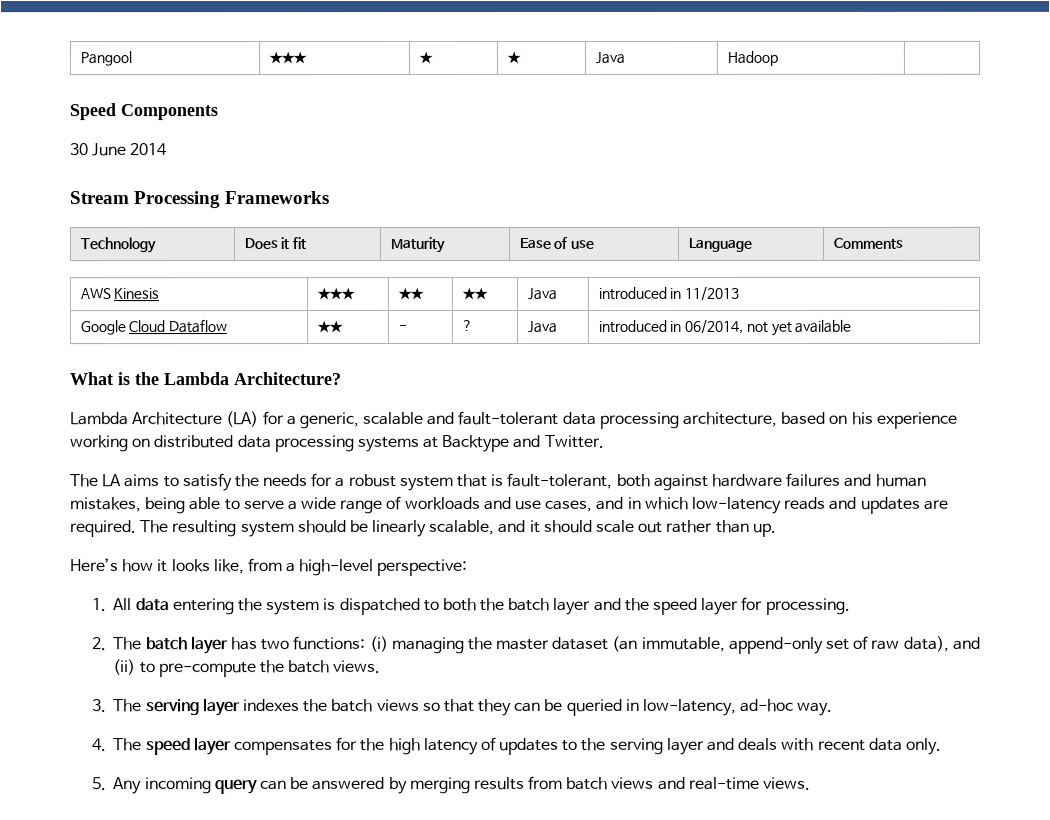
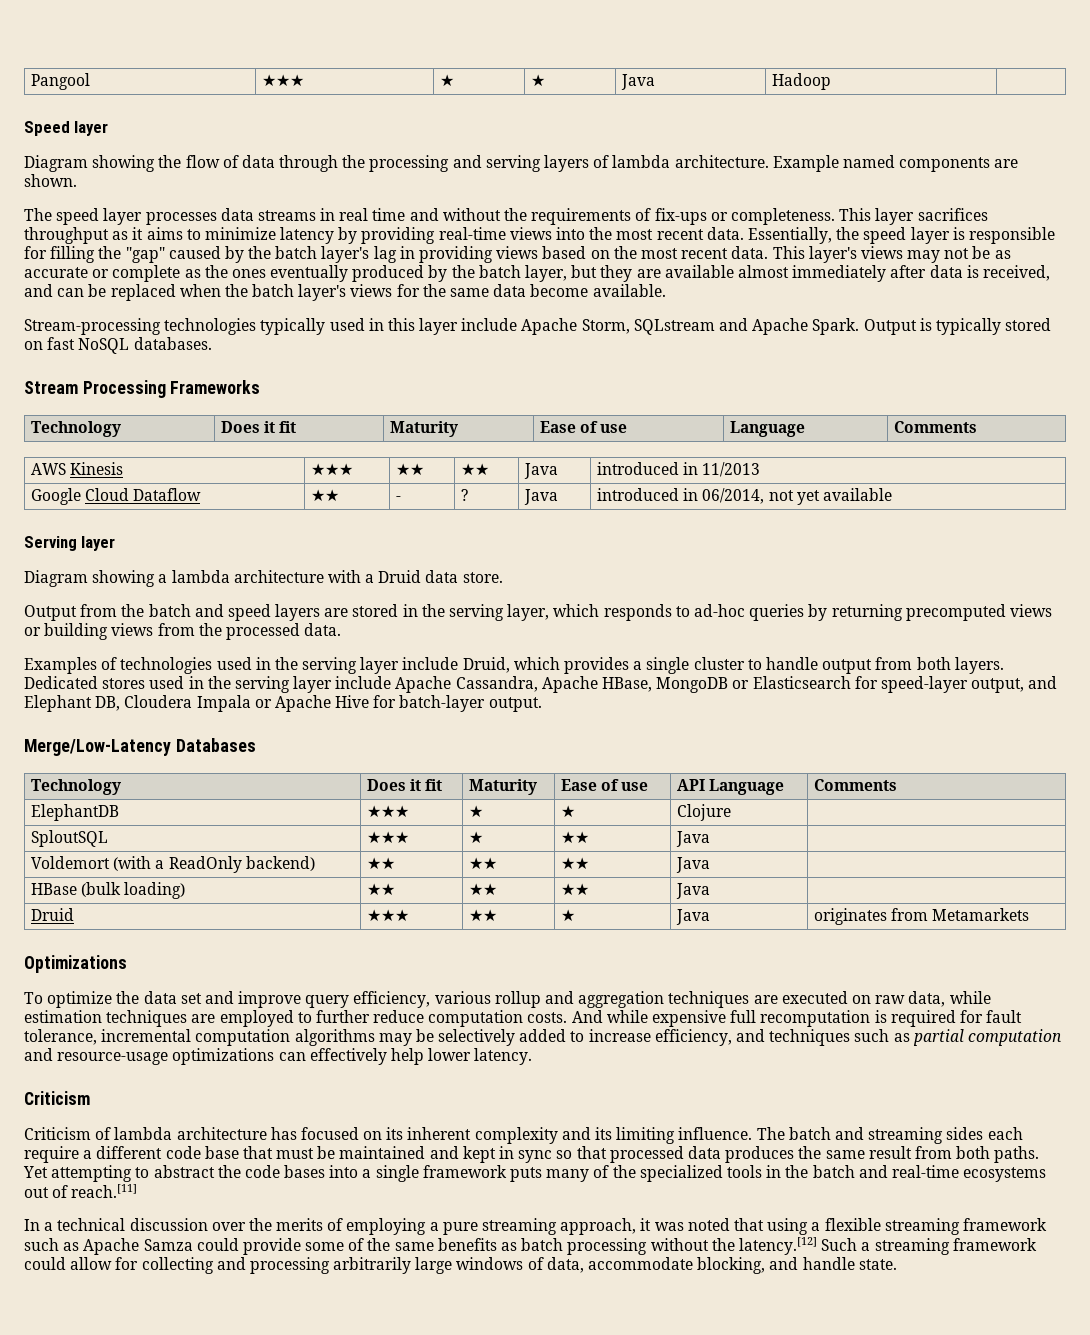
[120,104,218,121] [69,143,168,157] Components // 30 June 2014 -> [74,121,109,136] [24,155,1019,172] [24,174,77,187] [24,208,988,225] [24,227,1055,244] [24,246,1011,263] [24,265,1050,282] [24,284,666,301] [24,318,1052,335] [24,337,212,354] layer // Diagram showing the flow of data through the processing and serving layers of lambda architecture. Example named components are shown. // The speed layer processes data streams in real time and without the requirements of fix-ups or completeness. This layer sacrifices throughput as it aims to minimize latency by providing real-time views into the most recent data. Essentially, the speed layer is responsible for filling the "gap" caused by the batch layer's lag in providing views based on the most recent data. This layer's views may not be as accurate or complete as the ones eventually produced by the batch layer, but they are available almost immediately after data is received, and can be replaced when the batch layer's views for the same data become available. // Stream-processing technologies typically used in this layer include Apache Storm, SQLstream and Apache Spark. Output is typically stored on fast NoSQL databases.
[69,372,341,386] [70,410,958,430] [70,434,605,453] [70,472,927,492] [70,496,949,515] [70,519,777,538] [70,558,469,577] [91,596,851,616] [91,635,981,655] [113,659,382,678] [91,698,834,717] [91,737,942,756] [91,775,811,795] What is the Lambda Architecture? // Lambda Architecture (LA) for a generic, scalable and fault-tolerant data processing architecture, based on his experience working on distributed data processing systems at Backtype and Twitter. // The LA aims to satisfy the needs for a robust system that is fault-tolerant, both against hardware failures and human mistakes, being able to serve a wide range of workloads and use cases, and in which low-latency reads and updates are required. The resulting system should be linearly scalable, and it should scale out rather than up. // Here’s how it looks like, from a high-level perspective: // 1. All data entering the system is dispatched to both the batch layer and the speed layer for processing. // 2. The batch layer has two functions: (i) managing the master dataset (an immutable, append-only set of raw data), and (ii) to pre-compute the batch views. // 3. The serving layer indexes the batch views so that they can be queried in low-latency, ad-hoc way. // 4. The speed layer compensates for the high latency of updates to the serving layer and deals with recent data only. // 5. Any incoming query can be answered by merging results from batch views and real-time views. -> [24,536,116,551] [24,570,503,587] [24,604,1052,621] [24,623,342,640] [24,657,1004,674] [24,676,1058,693] [24,695,542,712] [24,738,256,756] [30,779,121,795] [366,779,443,791] [468,779,537,795] [560,779,649,791] [676,779,785,795] [813,779,897,791] [30,804,119,821] [366,805,409,818] [468,805,483,818] [560,805,575,818] [676,804,731,821] [30,830,108,847] [366,831,409,844] [468,831,483,844] [560,831,589,844] [675,831,710,847] [30,856,315,873] [366,857,395,870] [468,857,497,870] [560,857,589,870] [675,857,710,873] [30,882,186,899] [366,883,395,896] [468,883,497,896] [560,883,589,896] [675,883,710,899] [30,908,74,921] [366,909,409,922] [468,909,497,922] [560,909,575,922] [675,909,710,925] [813,908,1030,925] [24,955,127,973] [24,991,991,1008] [24,1010,1023,1027] [24,1029,1062,1046] [24,1048,533,1065] [24,1091,90,1105] [24,1127,1023,1144] [24,1146,1040,1163] [23,1165,1047,1182] [24,1184,138,1198] [24,1218,1047,1235] [24,1237,1037,1255] [24,1257,897,1274] Serving layer // Diagram showing a lambda architecture with a Druid data store. // Output from the batch and speed layers are stored in the serving layer, which responds to ad-hoc queries by returning precomputed views or building views from the processed data. // Examples of technologies used in the serving layer include Druid, which provides a single cluster to handle output from both layers. Dedicated stores used in the serving layer include Apache Cassandra, Apache HBase, MongoDB or Elasticsearch for speed-layer output, and Elephant DB, Cloudera Impala or Apache Hive for batch-layer output. // Merge/Low-Latency Databases // Technology | Does it fit | Maturity | Ease of use | API Language | Comments // ElephantDB | ★★★ | ★ | ★ | Clojure | // SploutSQL | ★★★ | ★ | ★★ | Java | // Voldemort (with a ReadOnly backend) | ★★ | ★★ | ★★ | Java | // HBase (bulk loading) | ★★ | ★★ | ★★ | Java | // Druid | ★★★ | ★★ | ★ | Java | originates from Metamarkets // Optimizations // To optimize the data set and improve query efficiency, various rollup and aggregation techniques are executed on raw data, while estimation techniques are employed to further reduce computation costs. And while expensive full recomputation is required for fault tolerance, incremental computation algorithms may be selectively added to increase efficiency, and techniques such as partial computation and resource-usage optimizations can effectively help lower latency. // Criticism // Criticism of lambda architecture has focused on its inherent complexity and its limiting influence. The batch and streaming sides each require a different code base that must be maintained and kept in sync so that processed data produces the same result from both paths. Yet attempting to abstract the code bases into a single framework puts many of the specialized tools in the batch and real-time ecosystems out of reach.[11] // In a technical discussion over the merits of employing a pure streaming approach, it was noted that using a flexible streaming framework such as Apache Samza could provide some of the same benefits as batch processing without the latency.[12] Such a streaming framework could allow for collecting and processing arbitrarily large windows of data, accommodate blocking, and handle state.

